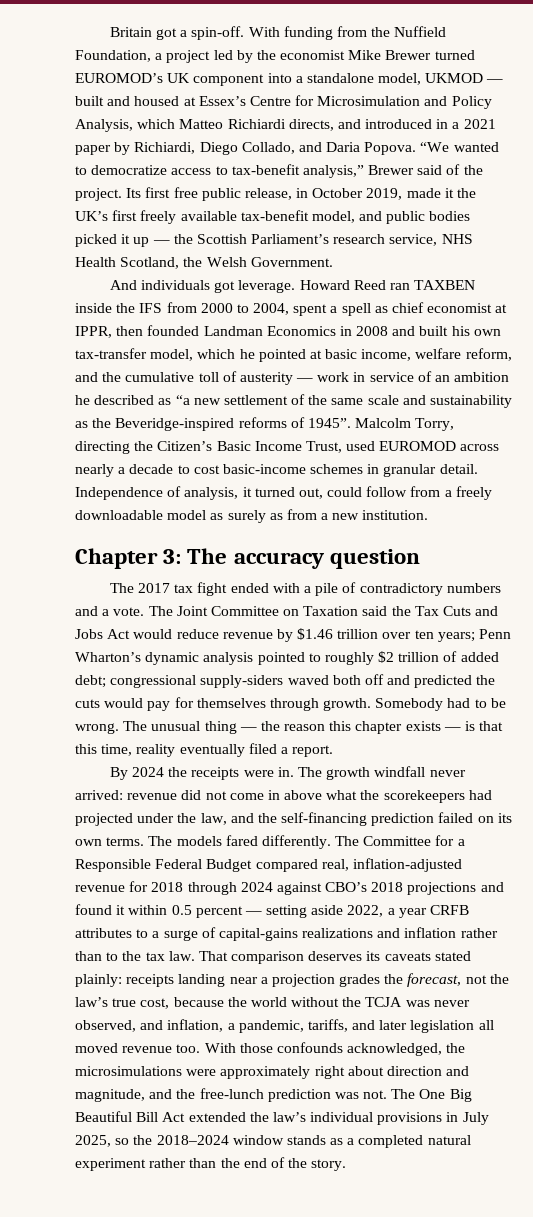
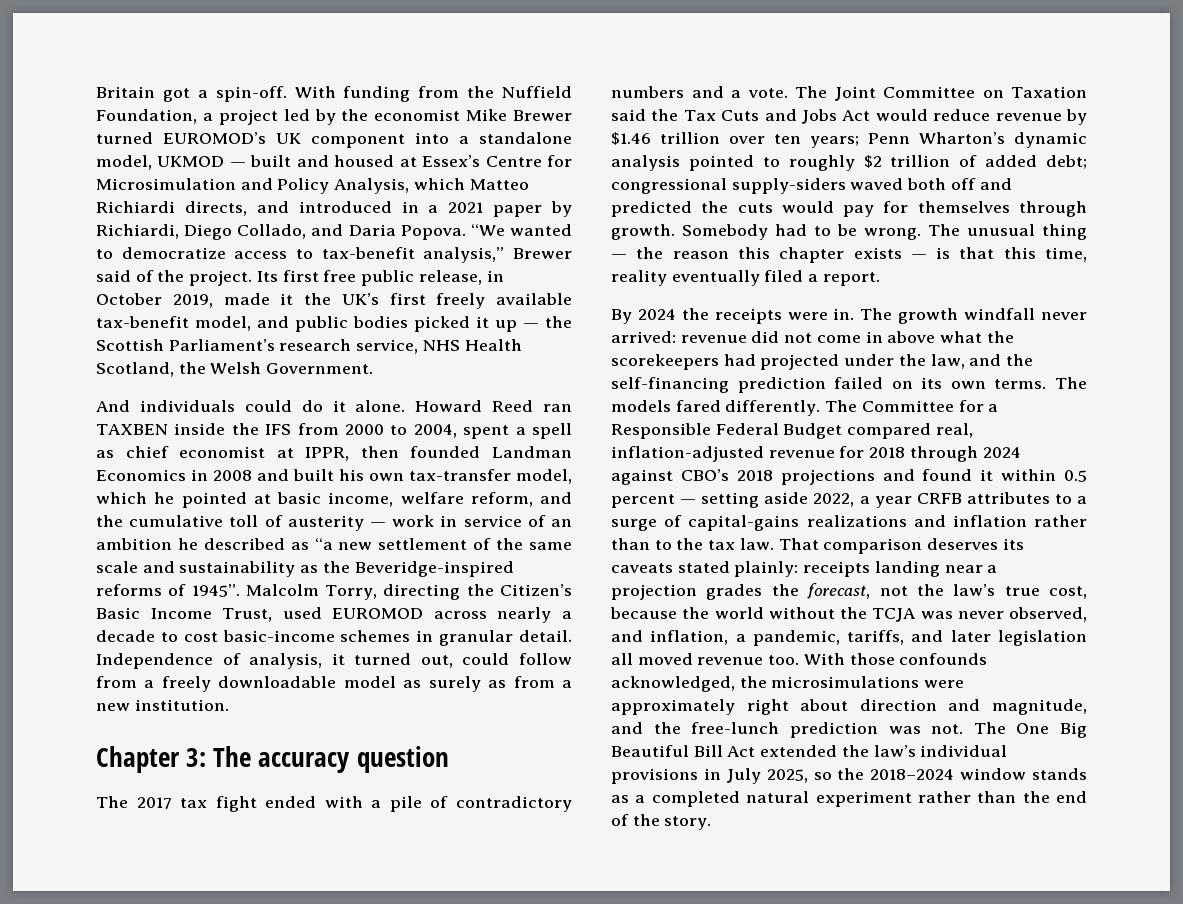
[214,280,296,293] got leverage. -> [244,400,406,412] could do it alone.

